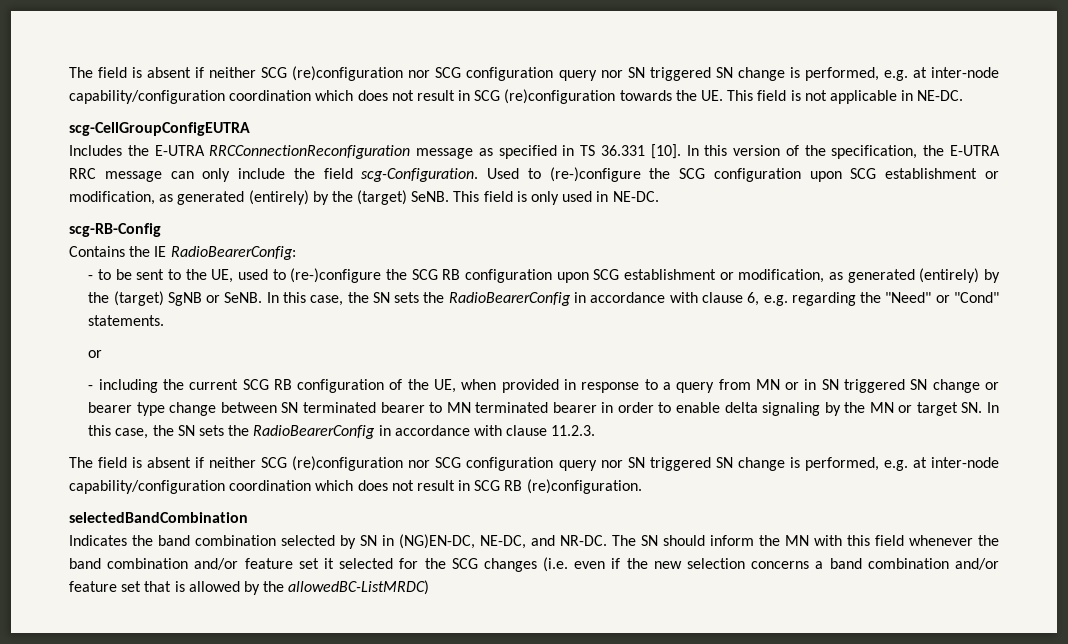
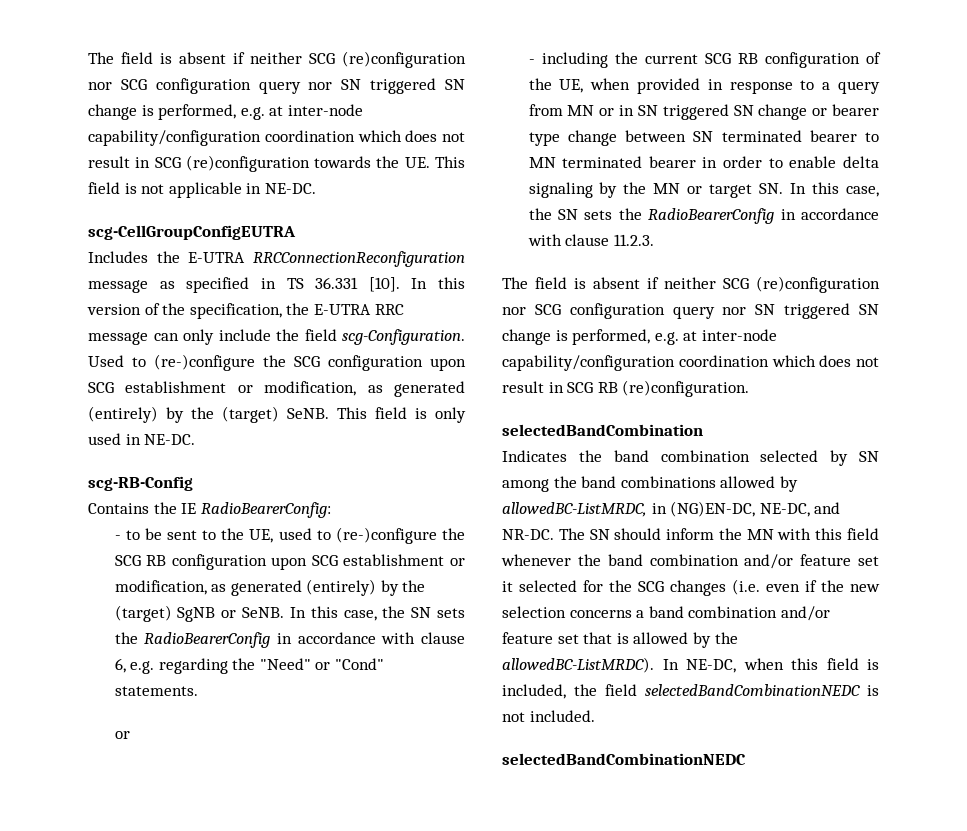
(377, 540) none -> [502,476,798,492] [502,502,647,517] among the band combinations allowed by allowedBC-ListMRDC,
[288,580,430,595] allowedBC-ListMRDC) -> [502,657,879,673] [502,684,879,699] [502,710,595,722] [502,753,746,765] allowedBC-ListMRDC). In NE-DC, when this field is included, the field selectedBandCombinationNEDC is not included. // selectedBandCombinationNEDC

